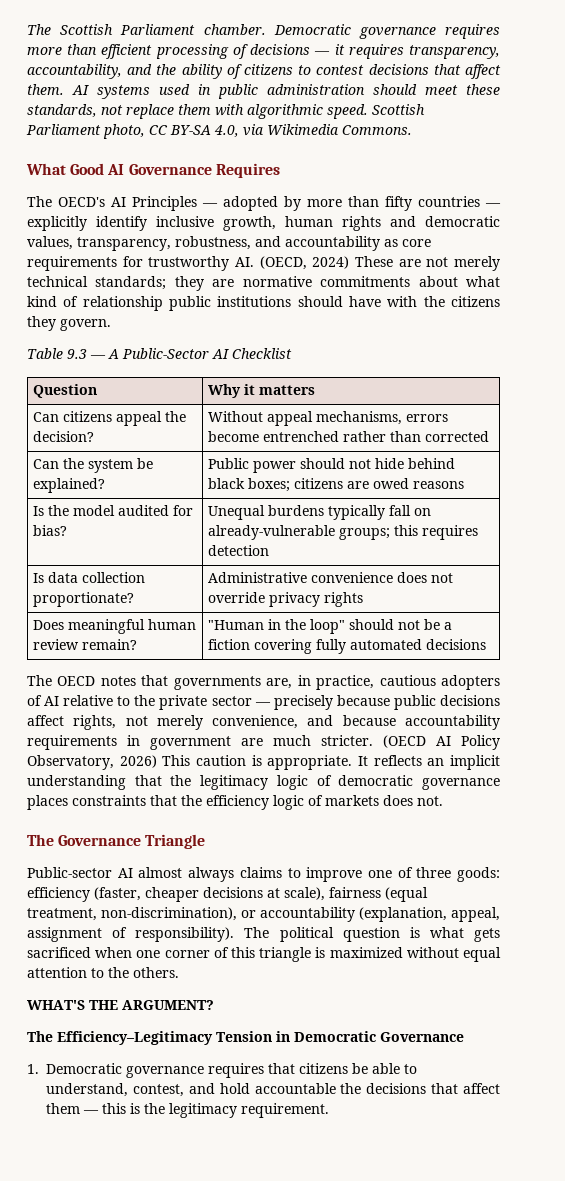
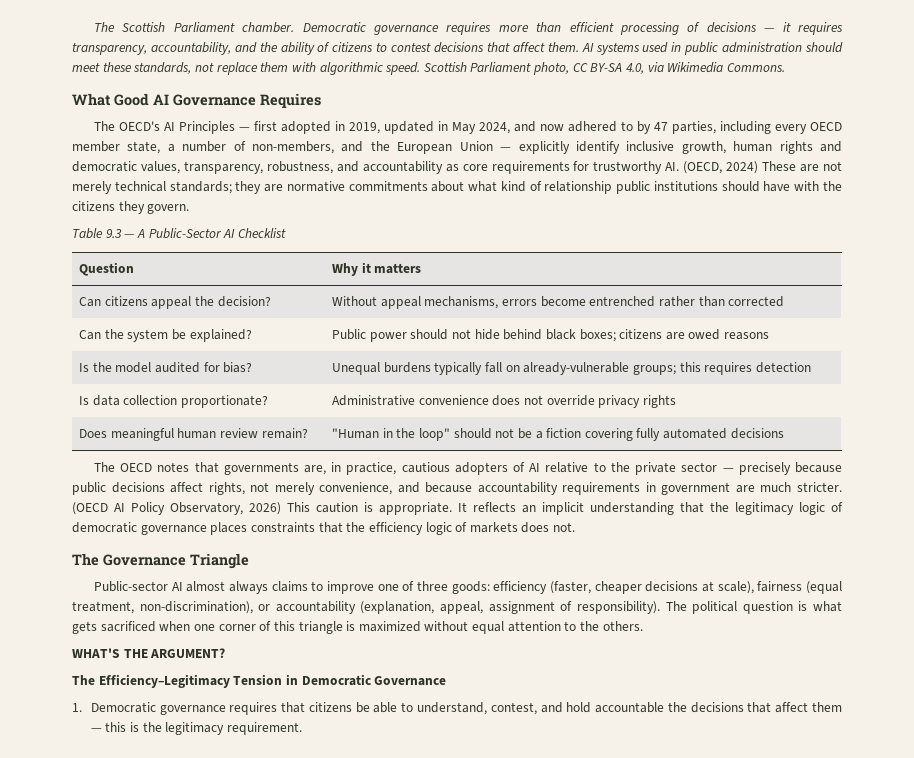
[223,196,480,211] adopted by more than fifty countries -> [253,121,843,134] [72,141,493,154] first adopted in 2019, updated in May 2024, and now adhered to by 47 parties, including every OECD member state, a number of non-members, and the European Union

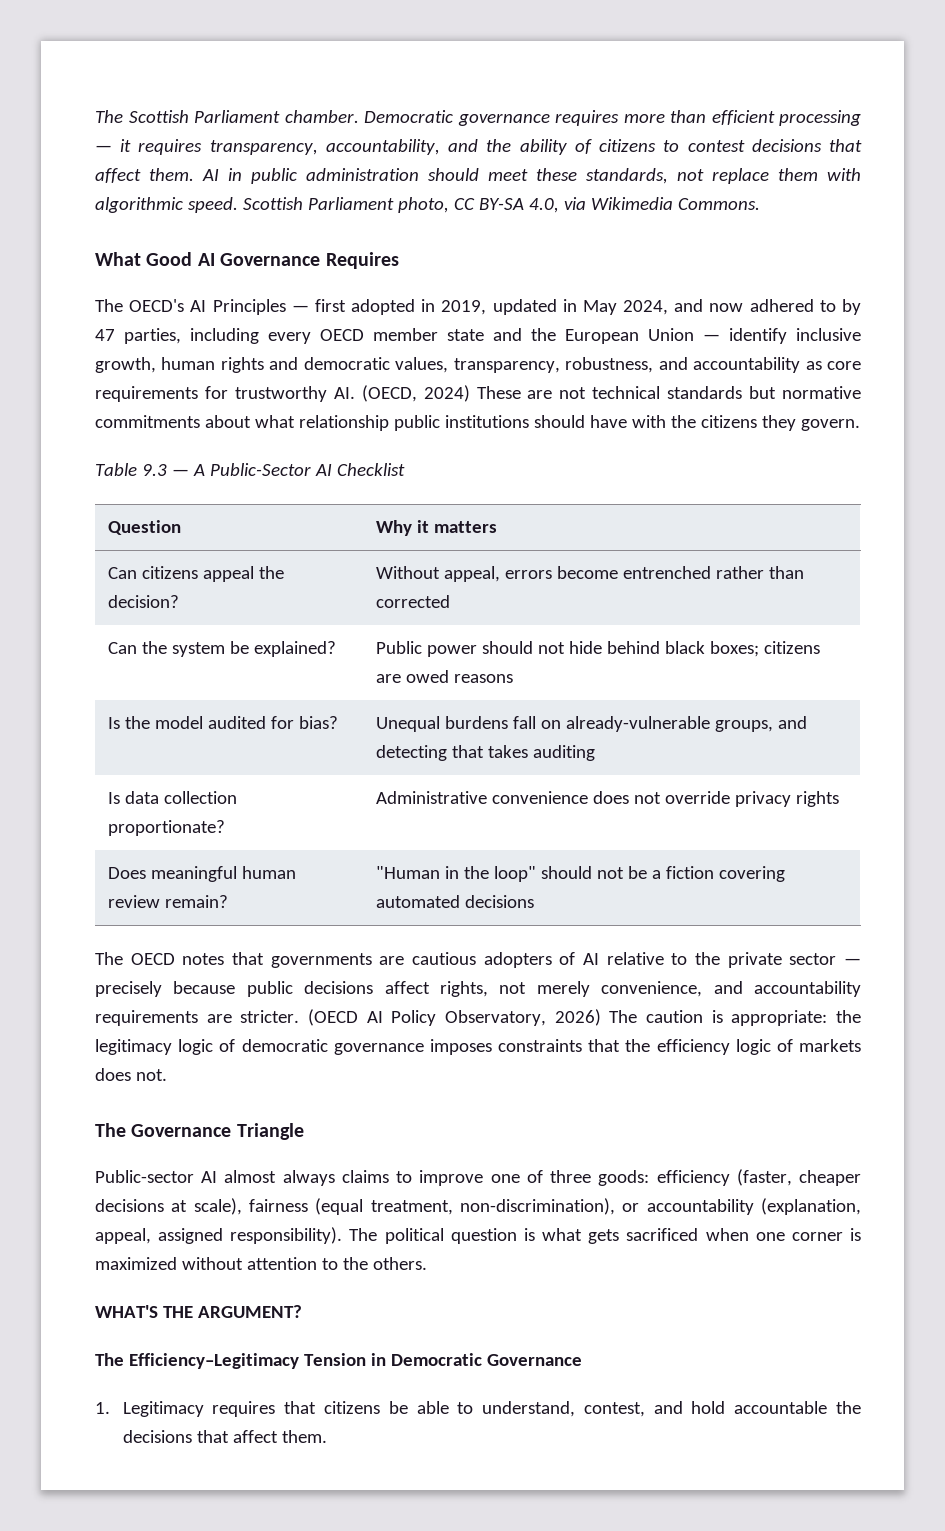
[687,22,757,33] of decisions -> (861, 118) none
[595,42,669,55] systems used -> (219, 175) none
[127,141,335,154] state, a number of non-members, -> [447,329,484,341] state
[518,141,570,154] explicitly -> (720, 337) none
[72,181,284,194] merely technical standards; they are -> [592,386,777,399] technical standards but
[500,181,542,192] kind of -> (295, 421) none
[380,296,499,309] appeal mechanisms, -> [444,566,501,582] appeal,
[434,362,483,375] typically -> (509, 722) none
[632,362,811,375] groups; this requires detection -> [715,716,808,732] [376,745,596,761] groups, and detecting that takes auditing
[636,428,661,441] fully -> (786, 874) none
[303,462,397,475] are, in practice, -> [379,956,405,965] are
[425,482,473,493] because -> (743, 987) none
[645,482,792,495] in government are much -> [206,1014,232,1023] are
[287,502,310,512] This -> [609,1010,638,1023] The
[379,502,704,515] appropriate. It reflects an implicit understanding that -> [731,1010,828,1026] appropriate:
[210,522,248,535] places -> [429,1039,492,1055] imposes
[488,601,573,614] assignment of -> [158,1228,224,1244] assigned
[259,621,343,634] of this triangle -> (843, 1236) none
[472,621,505,634] equal -> (243, 1263) none
[90,702,226,715] Democratic governance -> [122,1401,204,1417] Legitimacy
[811,702,842,712] [90,722,303,735] them — this is the legitimacy requirement. -> [281,1430,327,1443] them.

